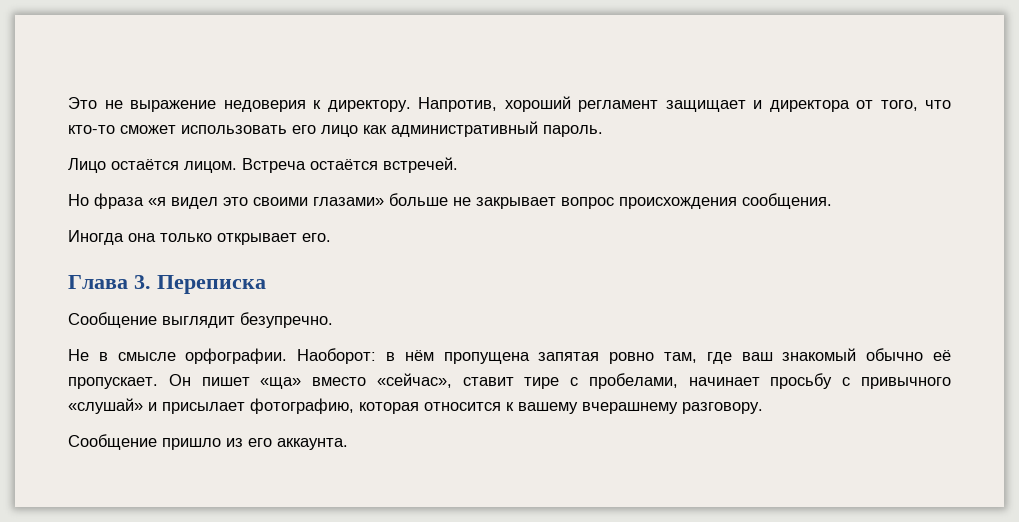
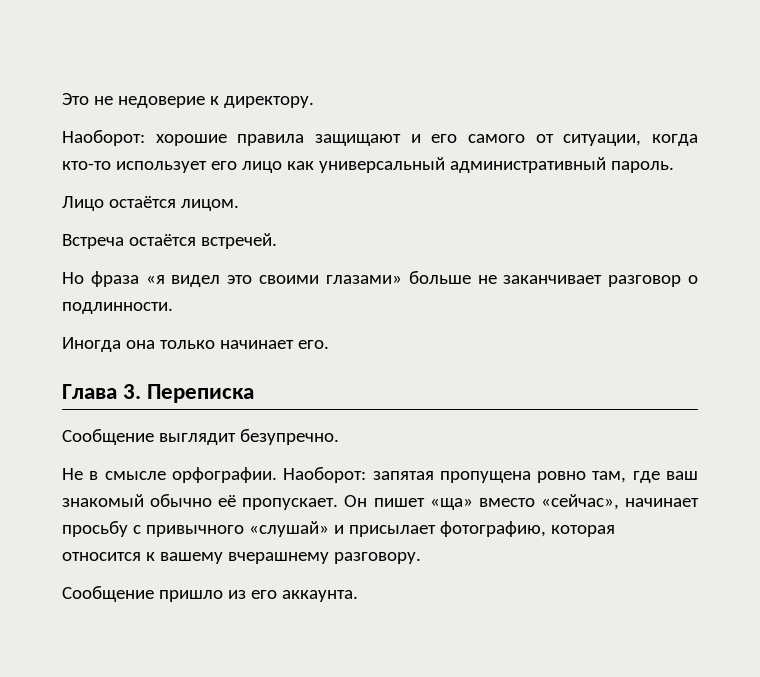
[130,100,306,112] выражение недоверия -> [117,96,205,108] недоверие
[418,96,951,112] [68,125,287,134] Напротив, хороший регламент защищает и директора от того, что кто-то сможет использовать -> [62,130,699,146] [62,161,207,173] // Наоборот: хорошие правила защищают и его самого от ситуации, когда кто-то использует
(387, 129) none -> [318,157,445,173] универсальный
(237, 167) none -> (239, 205) //
[476,193,832,209] закрывает вопрос происхождения сообщения. -> [503,275,698,287] [62,302,173,314] заканчивает разговор о подлинности.
[217,233,297,245] открывает -> [219,340,294,349] начинает
[386,350,600,364] в нём пропущена запятая -> [372,471,531,483] запятая пропущена
[462,373,678,389] ставит тире с пробелами, -> (619, 502) none

